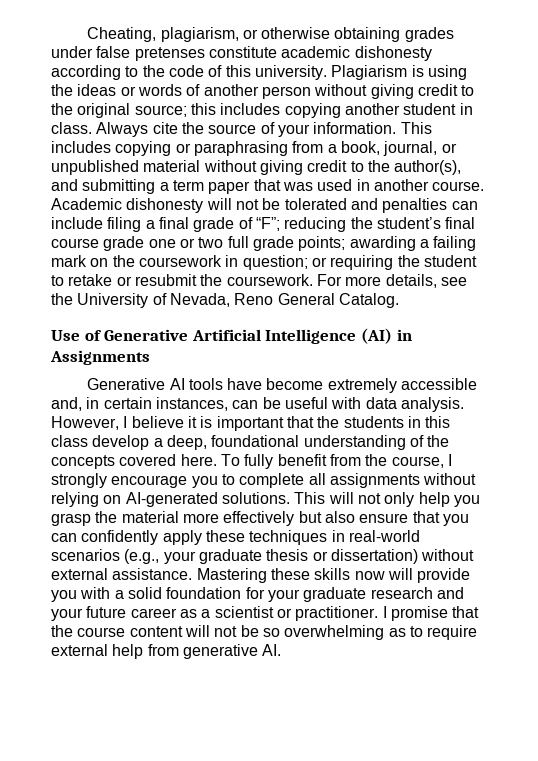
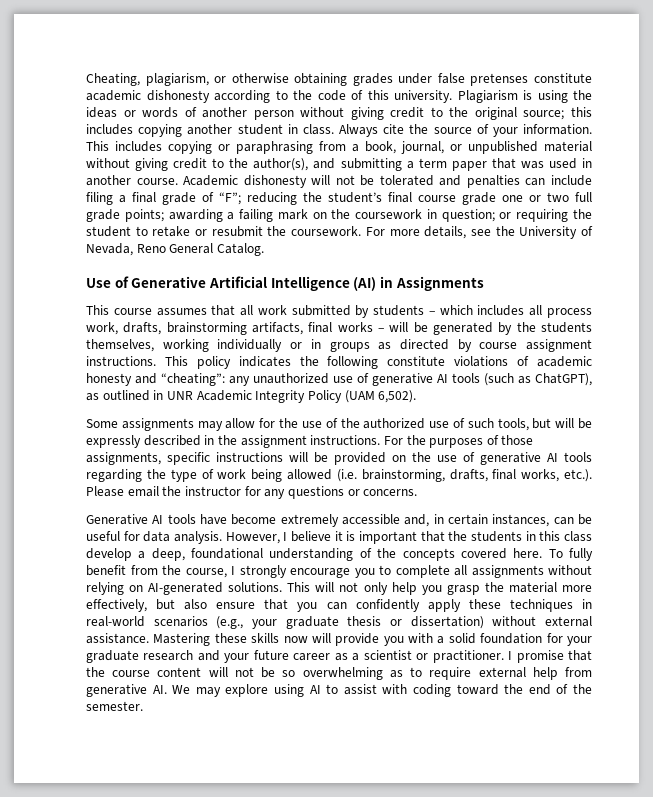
(150, 357) none -> [86,305,592,318] [86,322,592,335] [86,339,592,352] [86,356,593,369] [86,373,592,386] [86,390,417,403] [86,418,592,431] [86,435,534,448] [86,452,592,465] [86,469,592,482] [86,486,418,499] // This course assumes that all work submitted by students – which includes all process work, drafts, brainstorming artifacts, final works – will be generated by the students themselves, working individually or in groups as directed by course assignment instructions. This policy indicates the following constitute violations of academic honesty and “cheating”: any unauthorized use of generative AI tools (such as ChatGPT), as outlined in UNR Academic Integrity Policy (UAM 6,502). // Some assignments may allow for the use of the authorized use of such tools, but will be expressly described in the assignment instructions. For the purposes of those assignments, specific instructions will be provided on the use of generative AI tools regarding the type of work being allowed (i.e. brainstorming, drafts, final works, etc.). Please email the instructor for any questions or concerns.
[331,397,362,409] with -> [123,531,140,541] for
[223,511,295,526] effectively -> [86,599,147,612] effectively,
(282, 650) none -> [172,684,593,697] [86,701,143,711] We may explore using AI to assist with coding toward the end of the semester.

